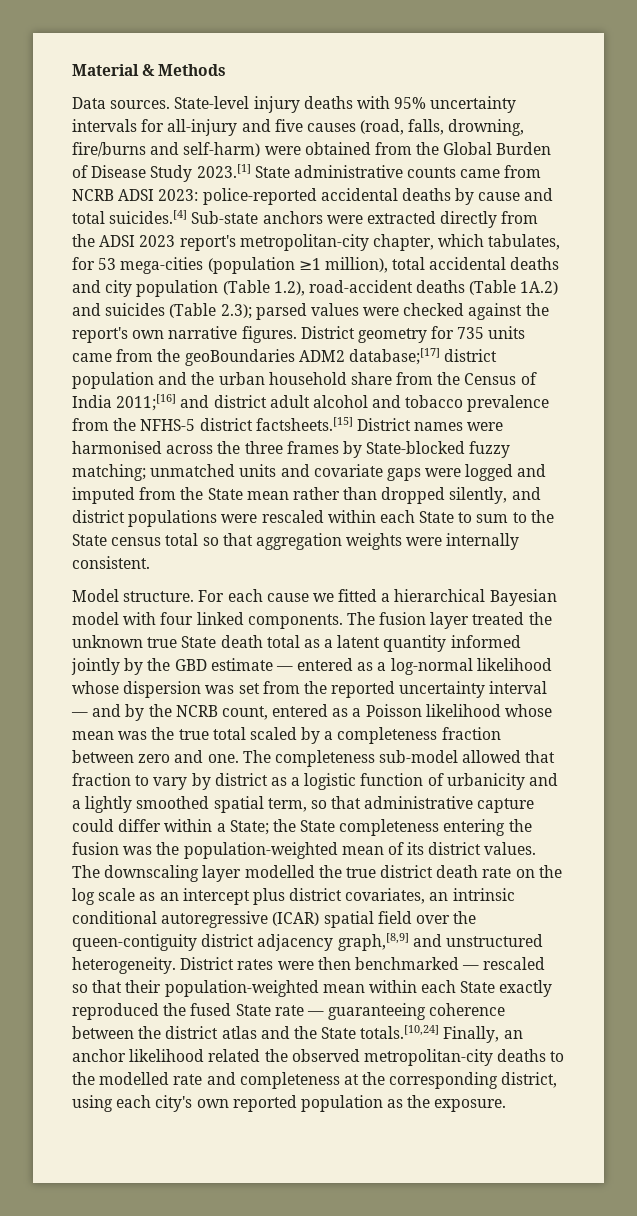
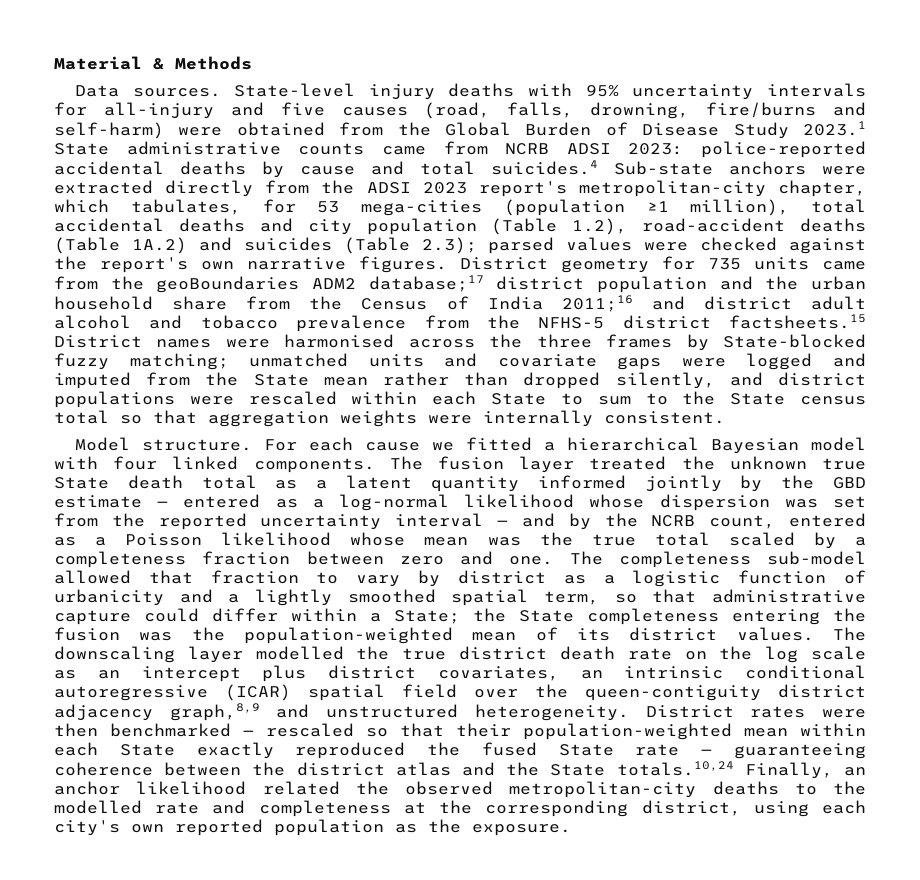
[196,164,251,178] 2023.[1] -> [802,121,866,136] 2023.1
[109,210,188,224] suicides.[4] -> [491,160,598,175] suicides.4
[348,348,440,365] database;[17] -> [368,275,484,292] database;17
[116,394,177,411] 2011;[16] -> [561,295,633,312] 2011;16
[255,417,353,431] factsheets.[15] -> [729,314,866,329] factsheets.15
[337,933,409,951] graph,[8,9] -> [169,703,260,721] graph,8,9
[360,1025,440,1039] totals.[10,24] -> [616,761,734,776] totals.10,24

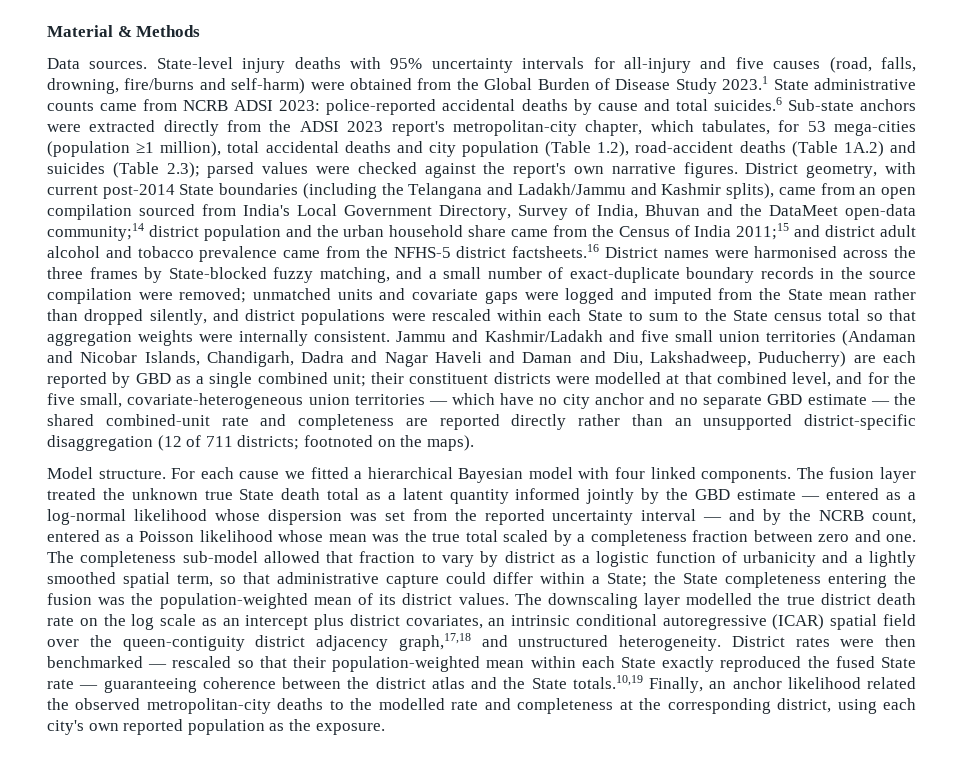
[491,160,598,175] suicides.4 -> [713,97,782,111] suicides.6
[561,256,866,273] [54,275,484,293] geometry for 735 units came from the geoBoundaries ADM2 database;17 -> [806,162,916,178] [47,183,917,199] [47,204,916,220] [47,223,144,241] geometry, with current post-2014 State boundaries (including the Telangana and Ladakh/Jammu and Kashmir splits), came from an open compilation sourced from India's Local Government Directory, Survey of India, Bhuvan and the DataMeet open-data community;14
(228, 303) none -> [511,229,549,237] came
[561,295,633,312] 2011;16 -> [736,223,790,240] 2011;15
(407, 323) none -> [283,250,321,258] came
[729,314,866,329] factsheets.15 -> [512,244,600,258] factsheets.16
[129,353,229,370] matching; -> [319,267,916,283] [47,288,247,304] matching, and a small number of exact-duplicate boundary records in the source compilation were removed;
(725, 417) none -> [396,330,917,346] [47,351,916,367] [47,372,917,388] [47,393,916,409] [47,414,916,430] [47,435,474,451] Jammu and Kashmir/Ladakh and five small union territories (Andaman and Nicobar Islands, Chandigarh, Dadra and Nagar Haveli and Daman and Diu, Lakshadweep, Puducherry) are each reported by GBD as a single combined unit; their constituent districts were modelled at that combined level, and for the five small, covariate-heterogeneous union territories — which have no city anchor and no separate GBD estimate — the shared combined-unit rate and completeness are reported directly rather than an unsupported district-specific disaggregation (12 of 711 districts; footnoted on the maps).
[169,703,260,721] graph,8,9 -> [398,633,471,651] graph,17,18
[616,761,734,776] totals.10,24 -> [572,675,643,689] totals.10,19

